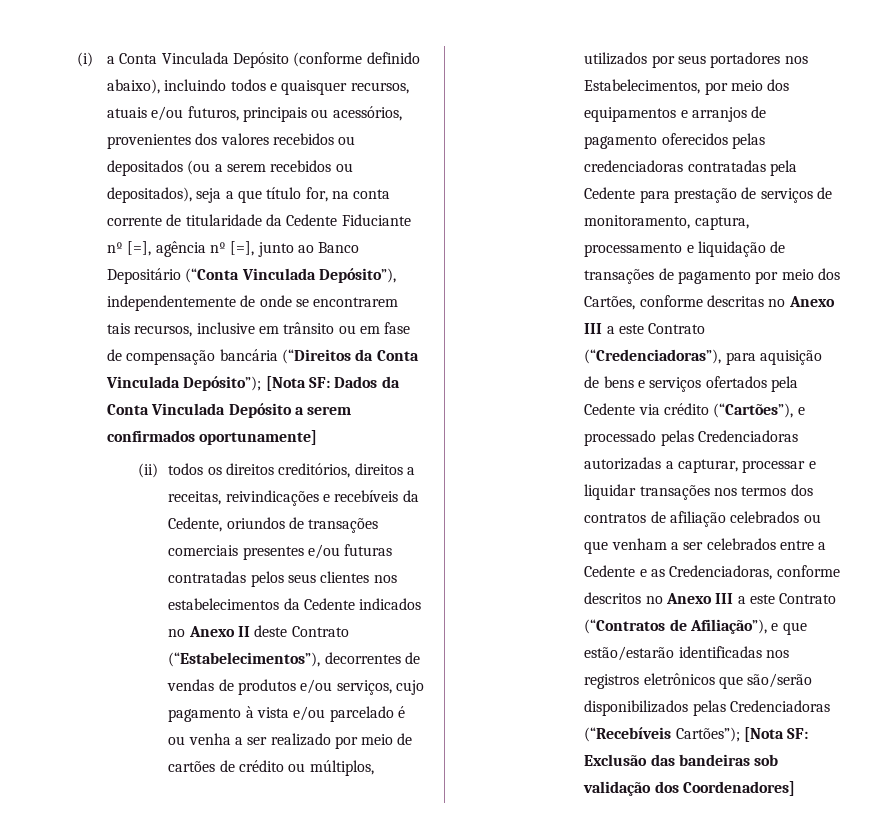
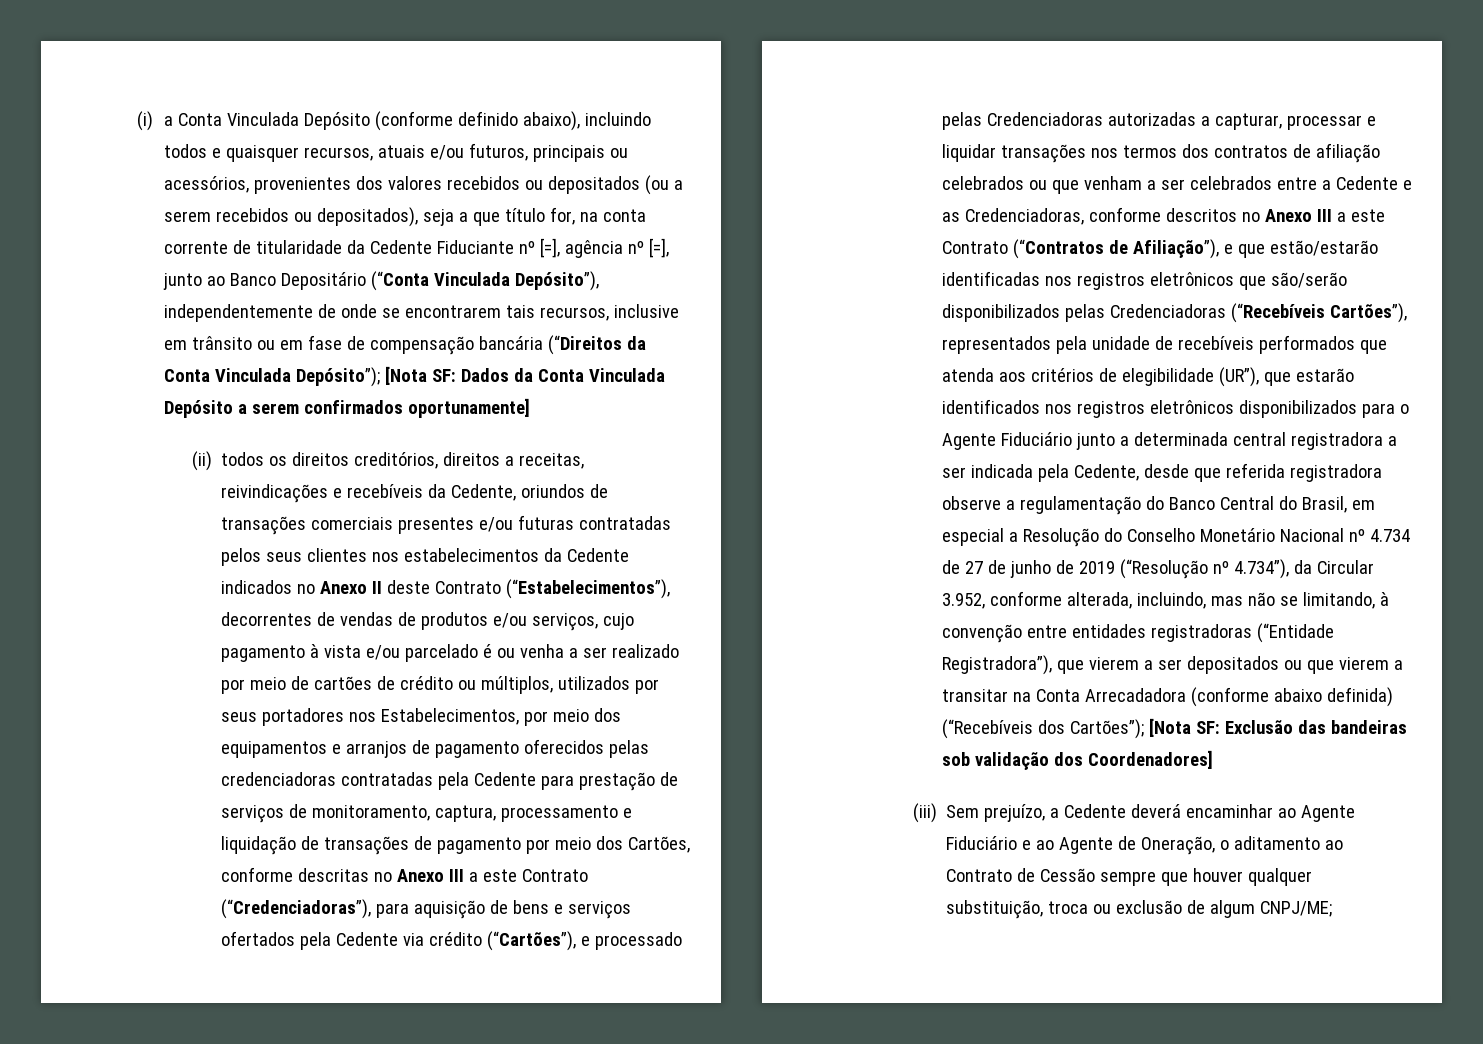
(672, 734) none -> [1330,303,1408,323] [942,335,1388,354] [942,367,1355,387] [942,399,1410,418] [942,432,1398,450] [942,463,1383,482] [942,496,1376,515] [942,528,1411,547] [942,559,1375,579] [942,591,1390,609] [942,623,1335,643] [942,655,1404,675] [942,687,1394,707] [942,719,1066,739] Cartões”), representados pela unidade de recebíveis performados que atenda aos critérios de elegibilidade (UR”), que estarão identificados nos registros eletrônicos disponibilizados para o Agente Fiduciário junto a determinada central registradora a ser indicada pela Cedente, desde que referida registradora observe a regulamentação do Banco Central do Brasil, em especial a Resolução do Conselho Monetário Nacional nº 4.734 de 27 de junho de 2019 (“Resolução nº 4.734”), da Circular 3.952, conforme alterada, incluindo, mas não se limitando, à convenção entre entidades registradoras (“Entidade Registradora”), que vierem a ser depositados ou que vierem a transitar na Conta Arrecadadora (conforme abaixo definida) (“Recebíveis dos
(795, 788) none -> [913,803,1356,823] [946,836,1344,855] [946,868,1313,886] [946,900,1333,919] // (iii) Sem prejuízo, a Cedente deverá encaminhar ao Agente Fiduciário e ao Agente de Oneração, o aditamento ao Contrato de Cessão sempre que houver qualquer substituição, troca ou exclusão de algum CNPJ/ME;

